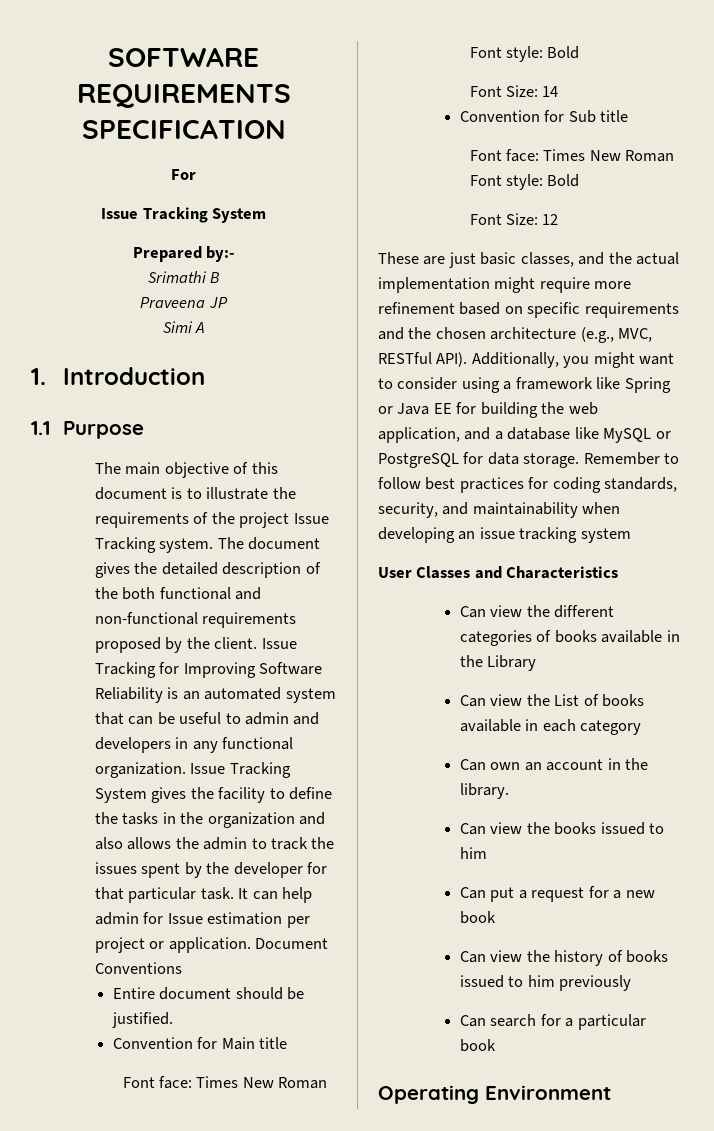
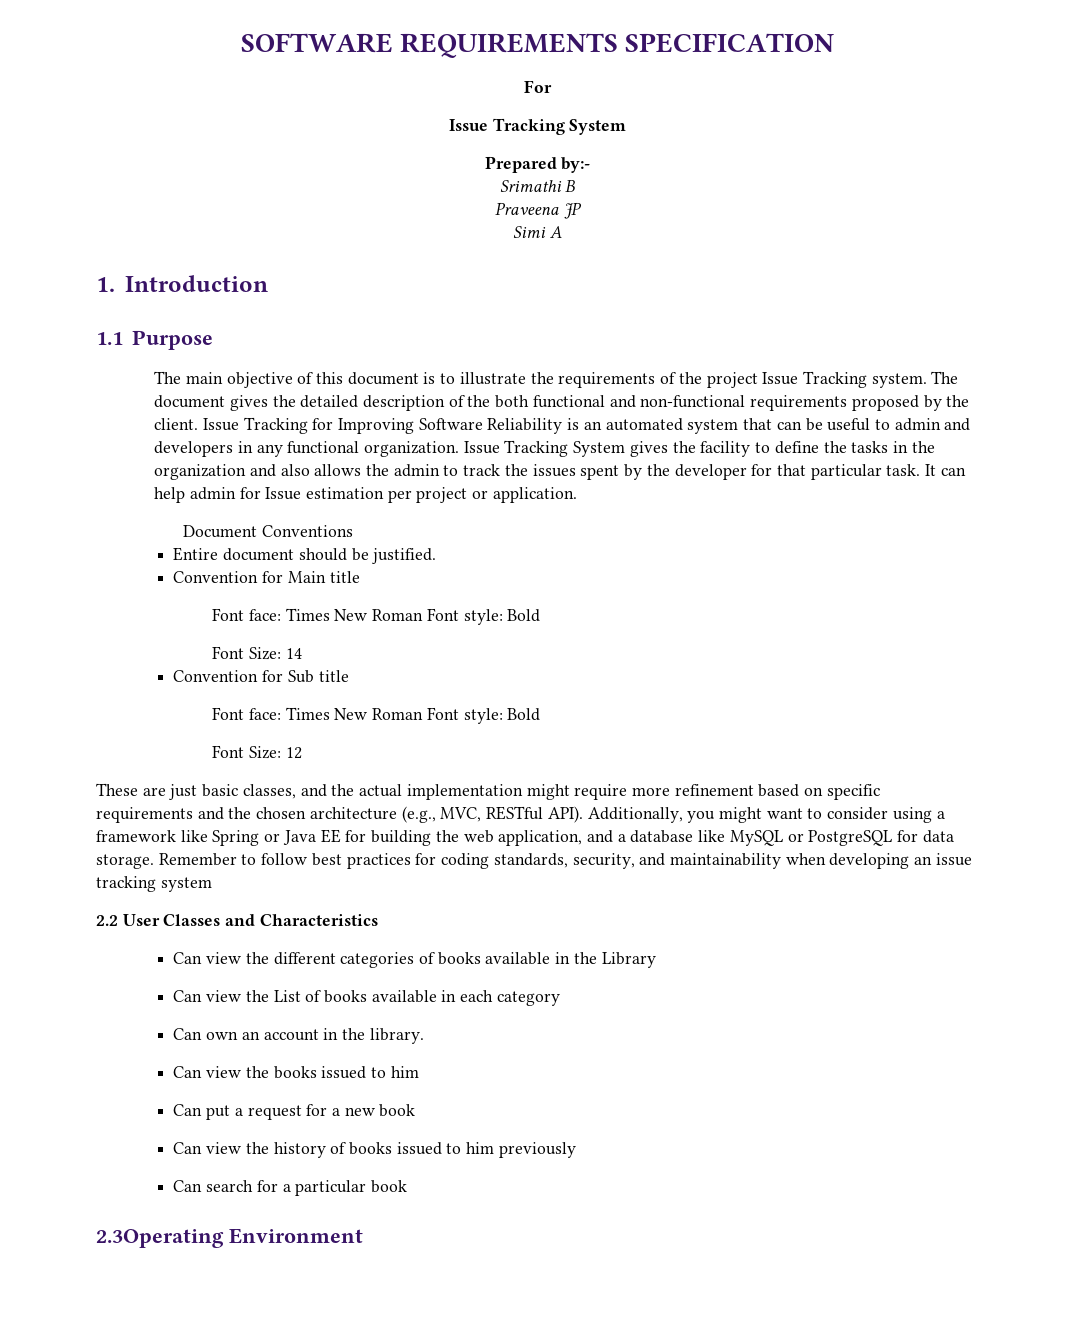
(251, 945) none -> (577, 495) //
(631, 535) none -> [96,915,118,926] 2.2
[378,1085,479,1104] Operating -> [96,1229,224,1248] 2.3Operating

